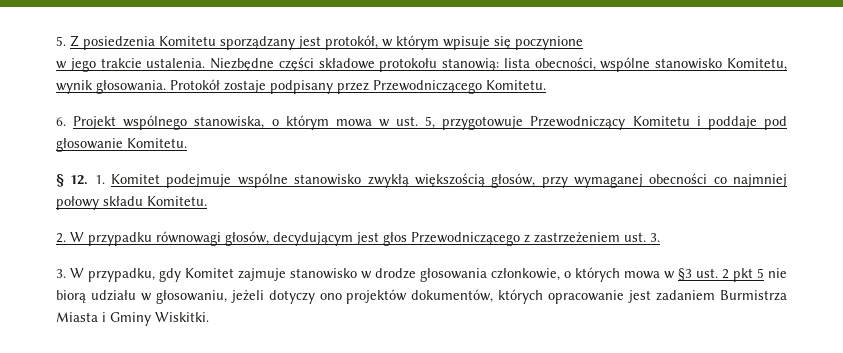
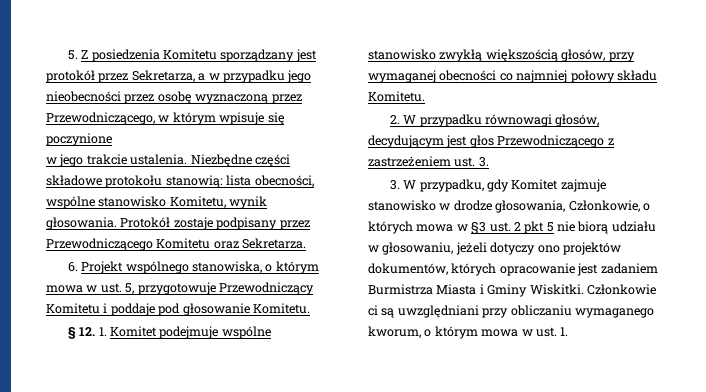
[325,35,378,50] protokół, -> [46,70,312,83] [46,91,302,104] [46,112,155,125] protokół przez Sekretarza, a w przypadku jego nieobecności przez osobę wyznaczoną przez Przewodniczącego,
[486,80,546,90] Komitetu. -> [156,238,307,249] Komitetu oraz Sekretarza.
[420,268,560,282] głosowania członkowie, -> [495,200,640,213] głosowania, Członkowie,
(209, 317) none -> [586,284,656,295] [368,305,654,318] [368,326,569,339] Członkowie ci są uwzględniani przy obliczaniu wymaganego kworum, o którym mowa w ust. 1.

